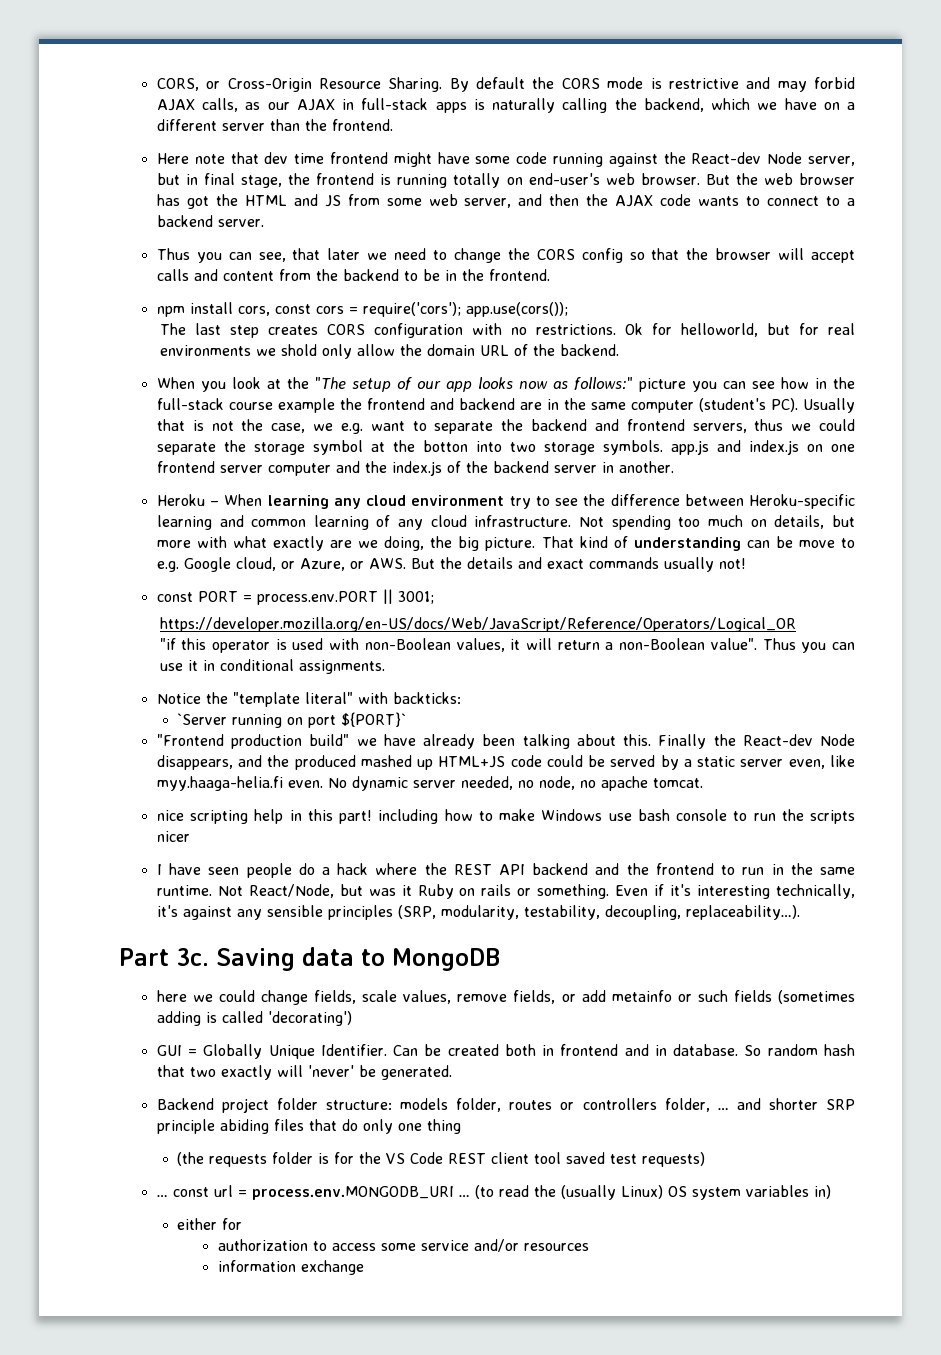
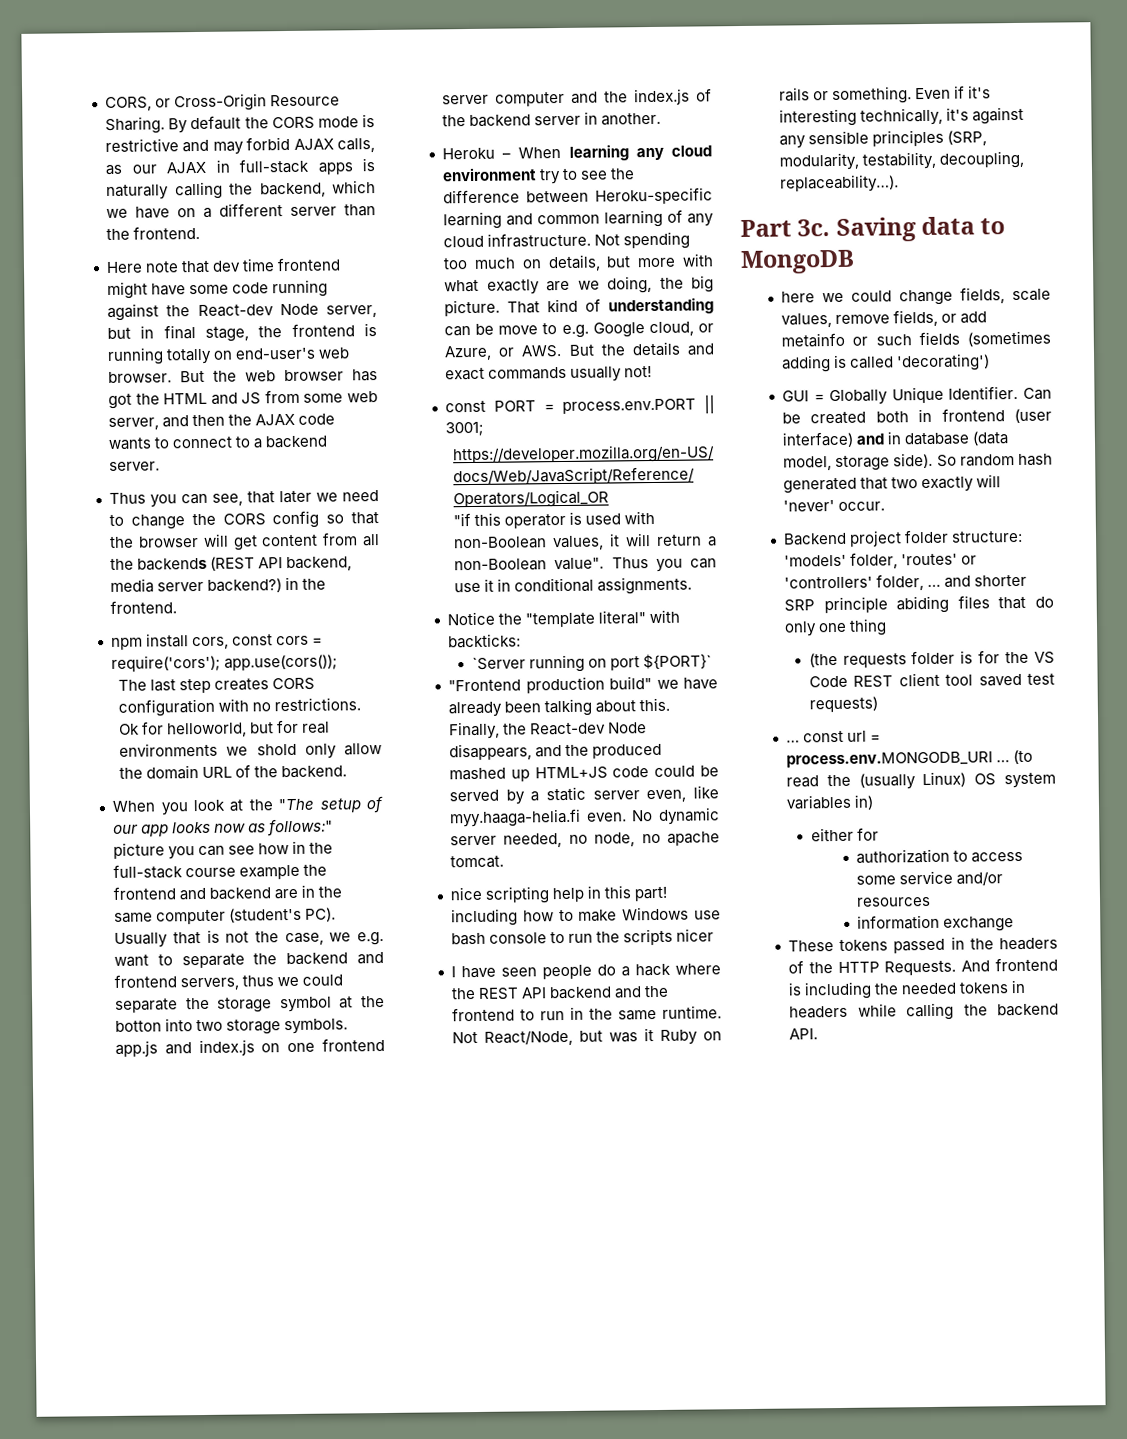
[810,250,855,263] [156,269,440,281] accept calls and content from the backend to be -> [232,532,380,551] [110,556,353,572] [110,578,283,593] get content from all the backends (REST API backend, media server backend?)
[658,734,707,749] Finally -> [449,721,501,740] Finally,
[624,1044,739,1056] and in database. -> [1014,408,1052,424] [782,431,1010,448] [783,452,934,471] (user interface) and in database (data model, storage side).
(855, 1050) none -> [783,477,858,494] generated
[358,1065,452,1080] be generated. -> [838,501,886,511] occur.
[400,1098,657,1112] models folder, routes or controllers -> [784,552,978,569] [784,576,874,589] 'models' folder, 'routes' or 'controllers'
(364, 1267) none -> [788,936,1058,954] [788,957,1058,976] [788,979,1027,1000] [789,1002,1059,1021] [789,1028,819,1040] // These tokens passed in the headers of the HTTP Requests. And frontend is including the needed tokens in headers while calling the backend API.

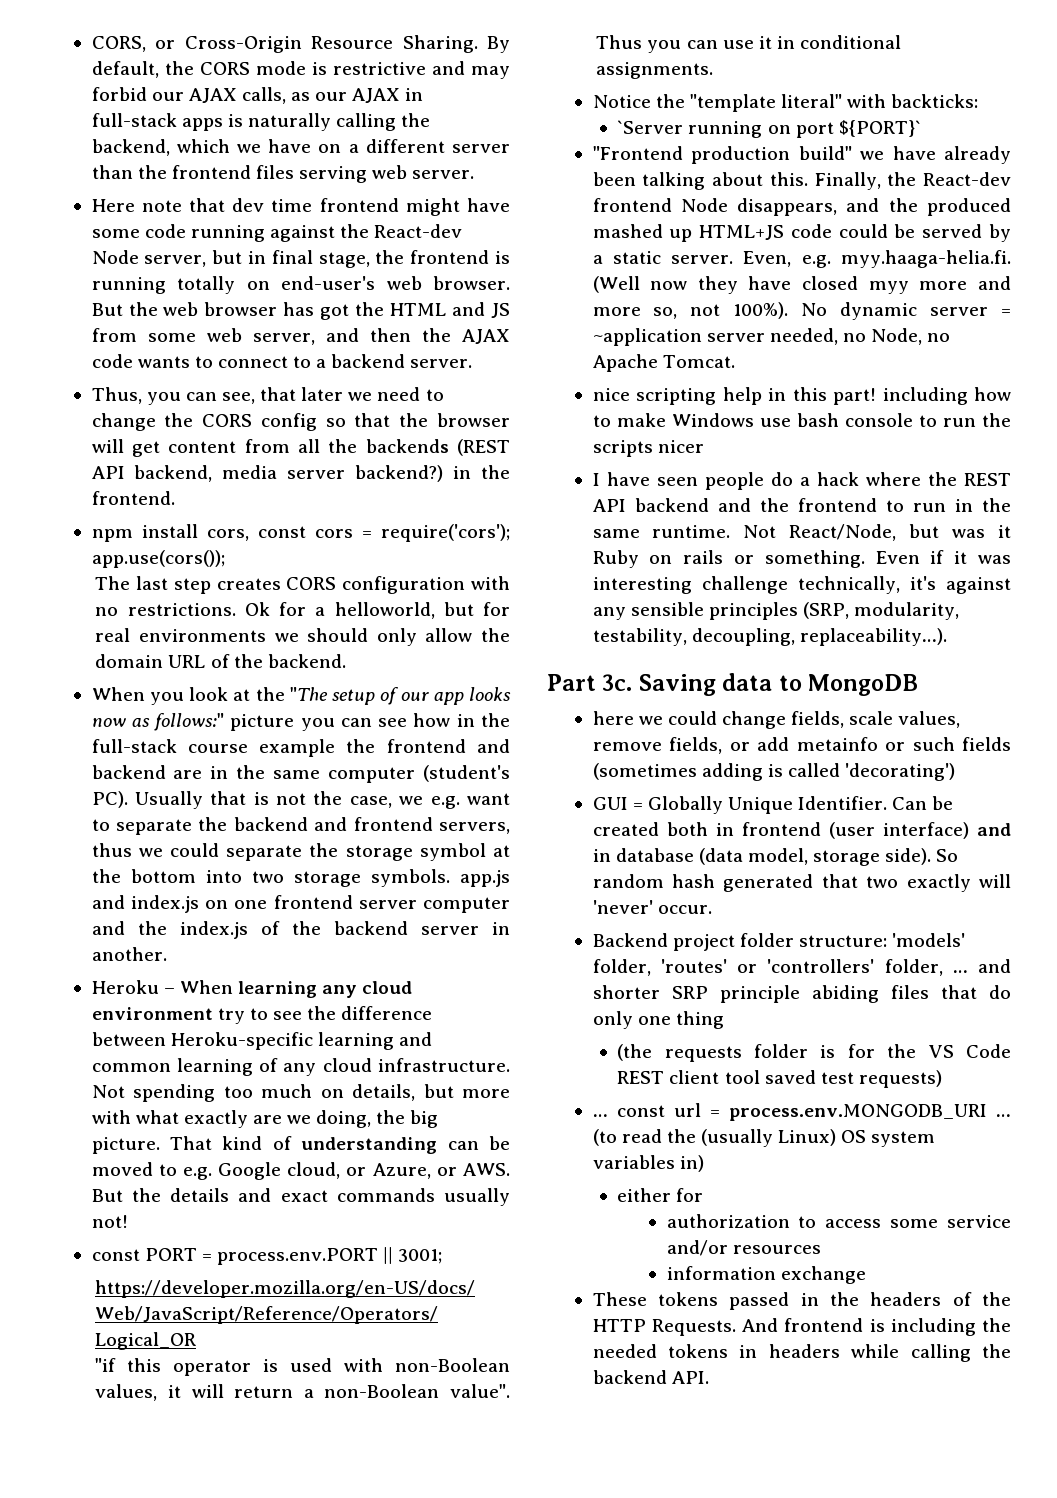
[190,115,242,131] default -> [91,61,159,78] default,
(291, 143) none -> [151,92,184,101] our
[133,225,201,240] frontend. -> [171,165,475,183] frontend files serving web server.
[109,492,147,504] Thus -> [91,387,142,404] Thus,
(165, 728) none -> [315,607,326,616] a
[256,743,297,756] shold -> [307,628,369,642] should
[115,1020,163,1032] botton -> [130,869,196,883] bottom
[498,325,539,335] move -> [91,1162,153,1176] moved
(607, 729) none -> [592,198,672,212] frontend
[592,785,719,803] [449,807,721,828] [450,831,720,848] [450,855,505,869] server even, like myy.haaga-helia.fi even. No dynamic server needed, no node, no apache tomcat. -> [671,250,1011,268] [592,276,1011,294] [592,302,1011,320] [592,328,951,346] [592,354,735,372] server. Even, e.g. myy.haaga-helia.fi. (Well now they have closed myy more and more so, not 100%). No dynamic server = ~application server needed, no Node, no Apache Tomcat.
[968,85,992,99] [779,108,858,127] it's interesting -> [954,551,1011,564] [592,576,788,594] it was interesting challenge

